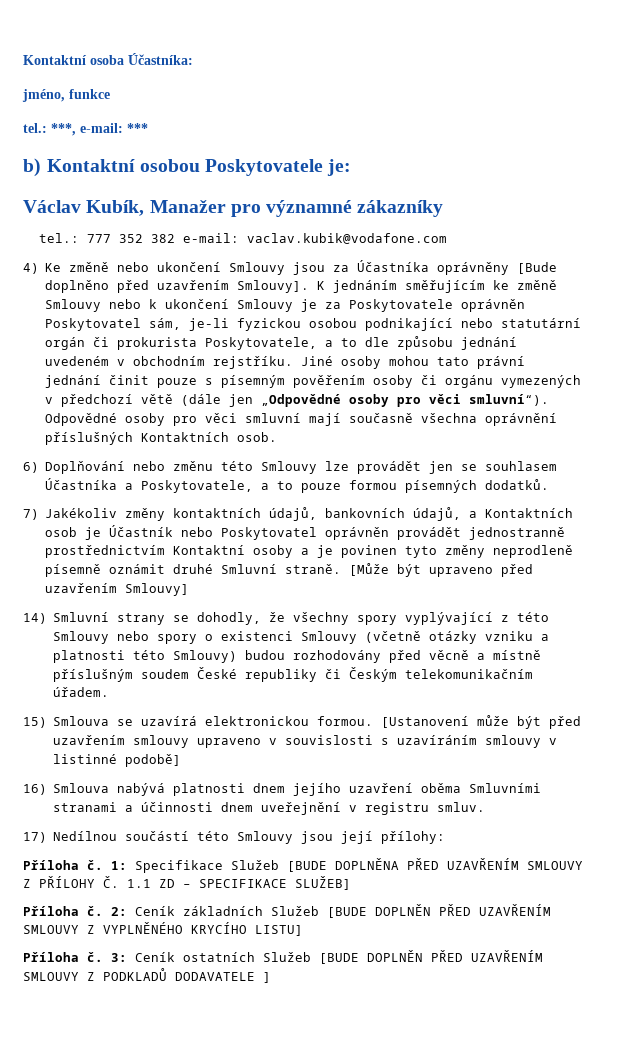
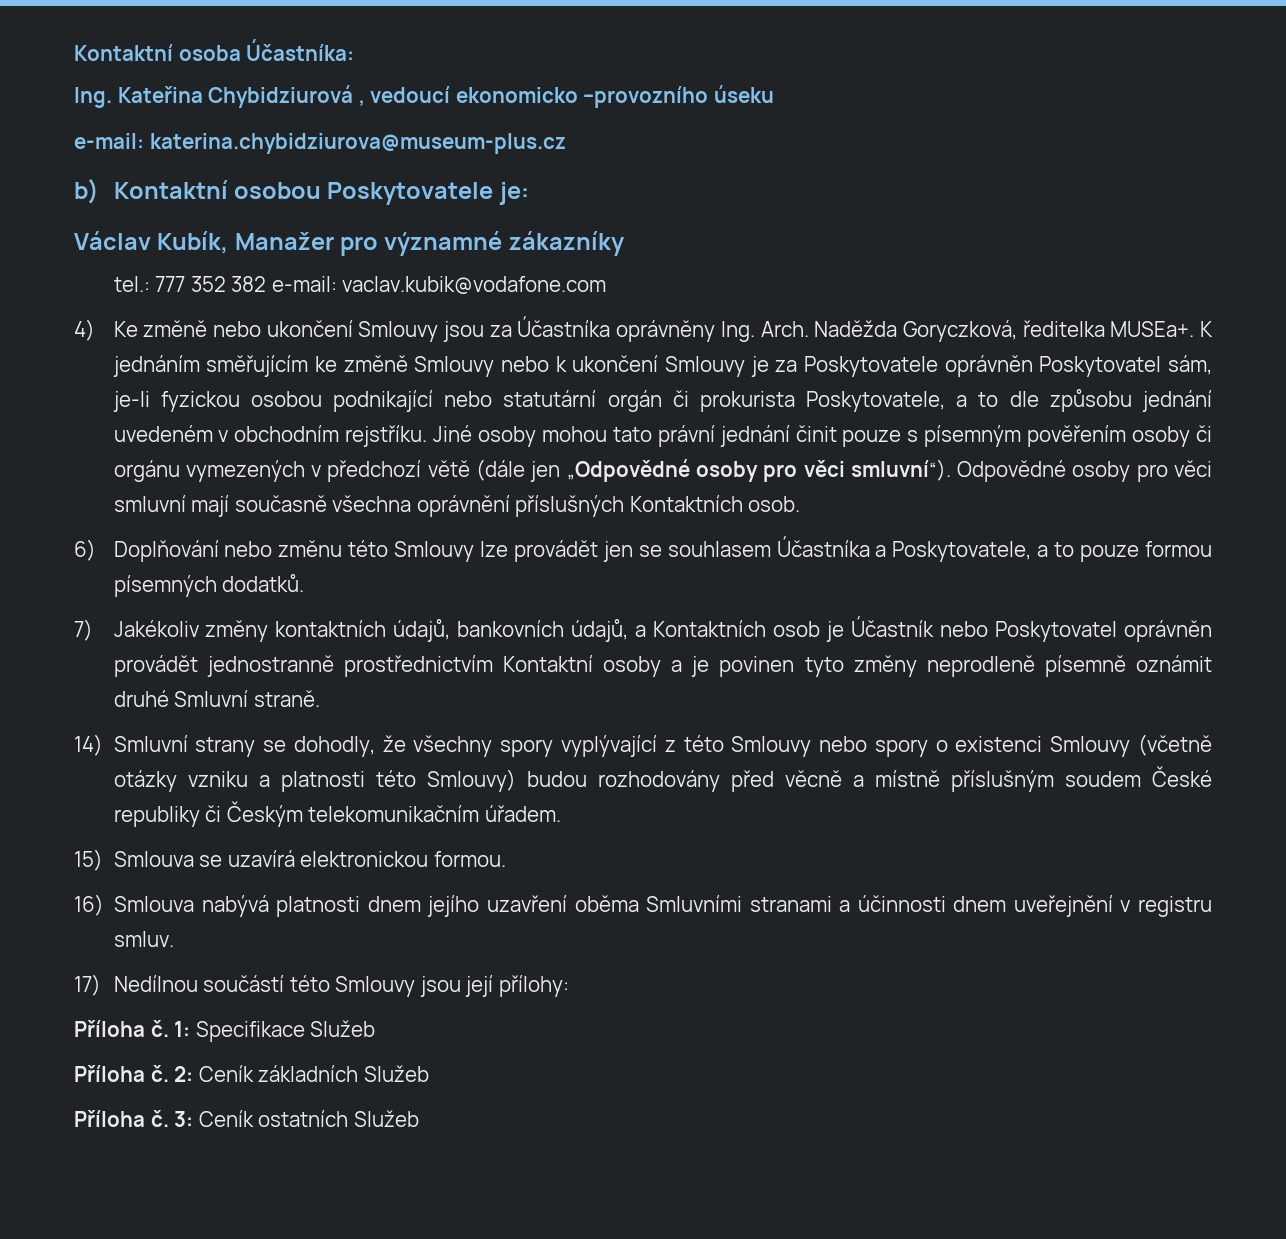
[22,89,110,102] [23,123,148,136] jméno, funkce // tel.: ***, e-mail: *** -> [74,85,774,108] [74,133,566,154] Ing. Kateřina Chybidziurová , vedoucí ekonomicko –provozního úseku // e-mail: katerina.chybidziurova@museum-plus.cz
[517,262,558,274] [45,280,310,293] [Bude doplněno před uzavřením Smlouvy]. -> [720,320,1195,342] Ing. Arch. Naděžda Goryczková, ředitelka MUSEa+.
[349,563,534,577] [45,583,190,596] [Může být upraveno před uzavřením Smlouvy] -> (320, 698) none
[381,715,582,729] [53,735,558,748] [53,754,182,767] [Ustanovení může být před uzavřením smlouvy upraveno v souvislosti s uzavíráním smlouvy v listinné podobě] -> (506, 859) none
[287,858,583,872] [23,876,351,890] [BUDE DOPLNĚNA PŘED UZAVŘENÍM SMLOUVY Z PŘÍLOHY Č. 1.1 ZD – SPECIFIKACE SLUŽEB] -> (376, 1028) none
[327,904,551,918] [23,922,303,936] [BUDE DOPLNĚN PŘED UZAVŘENÍM SMLOUVY Z VYPLNĚNÉHO KRYCÍHO LISTU] -> (429, 1073) none
[319,950,543,964] [23,968,271,983] [BUDE DOPLNĚN PŘED UZAVŘENÍM SMLOUVY Z PODKLADŮ DODAVATELE ] -> (419, 1118) none

